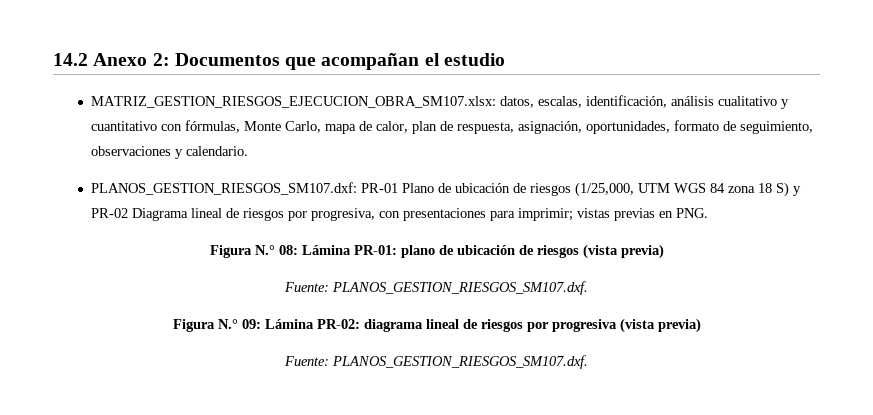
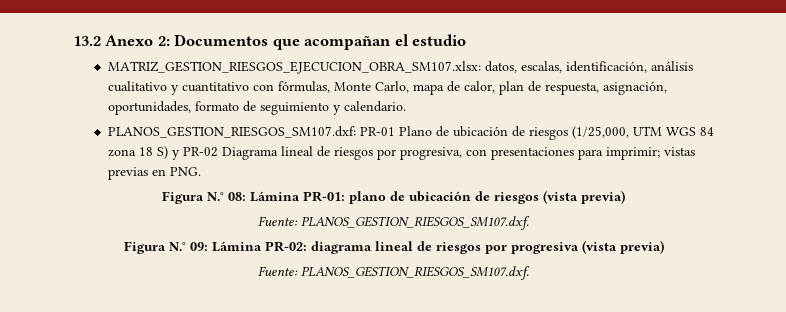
[53,53,88,66] 14.2 -> [73,36,101,46] 13.2
[739,121,813,134] [90,146,171,156] seguimiento, observaciones -> [259,102,329,115] seguimiento

